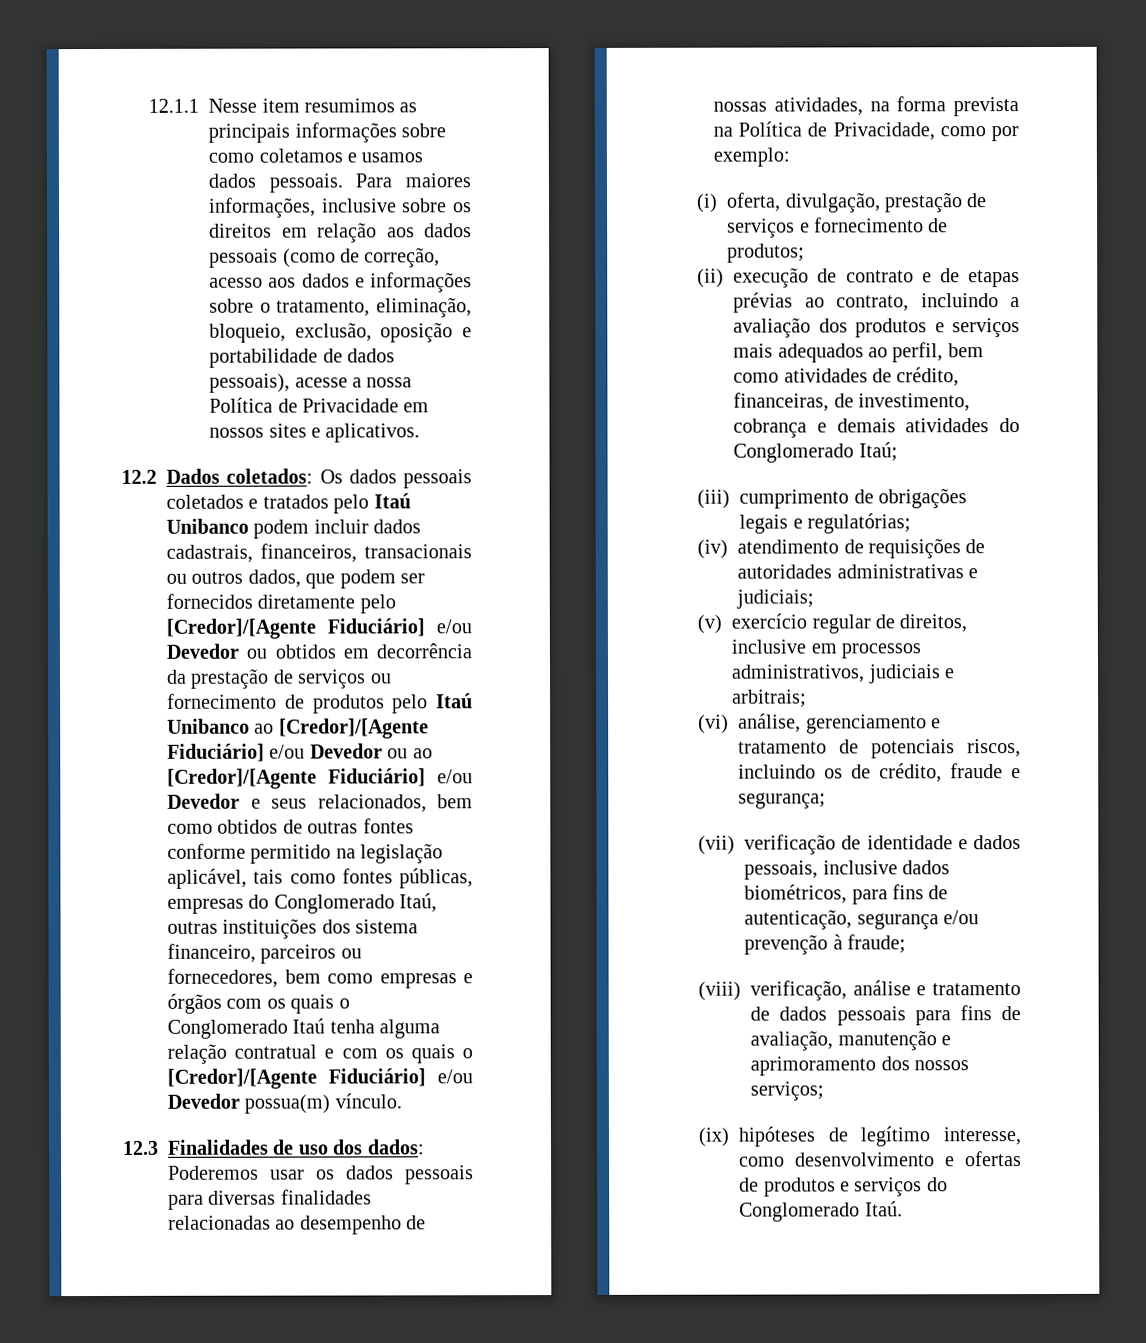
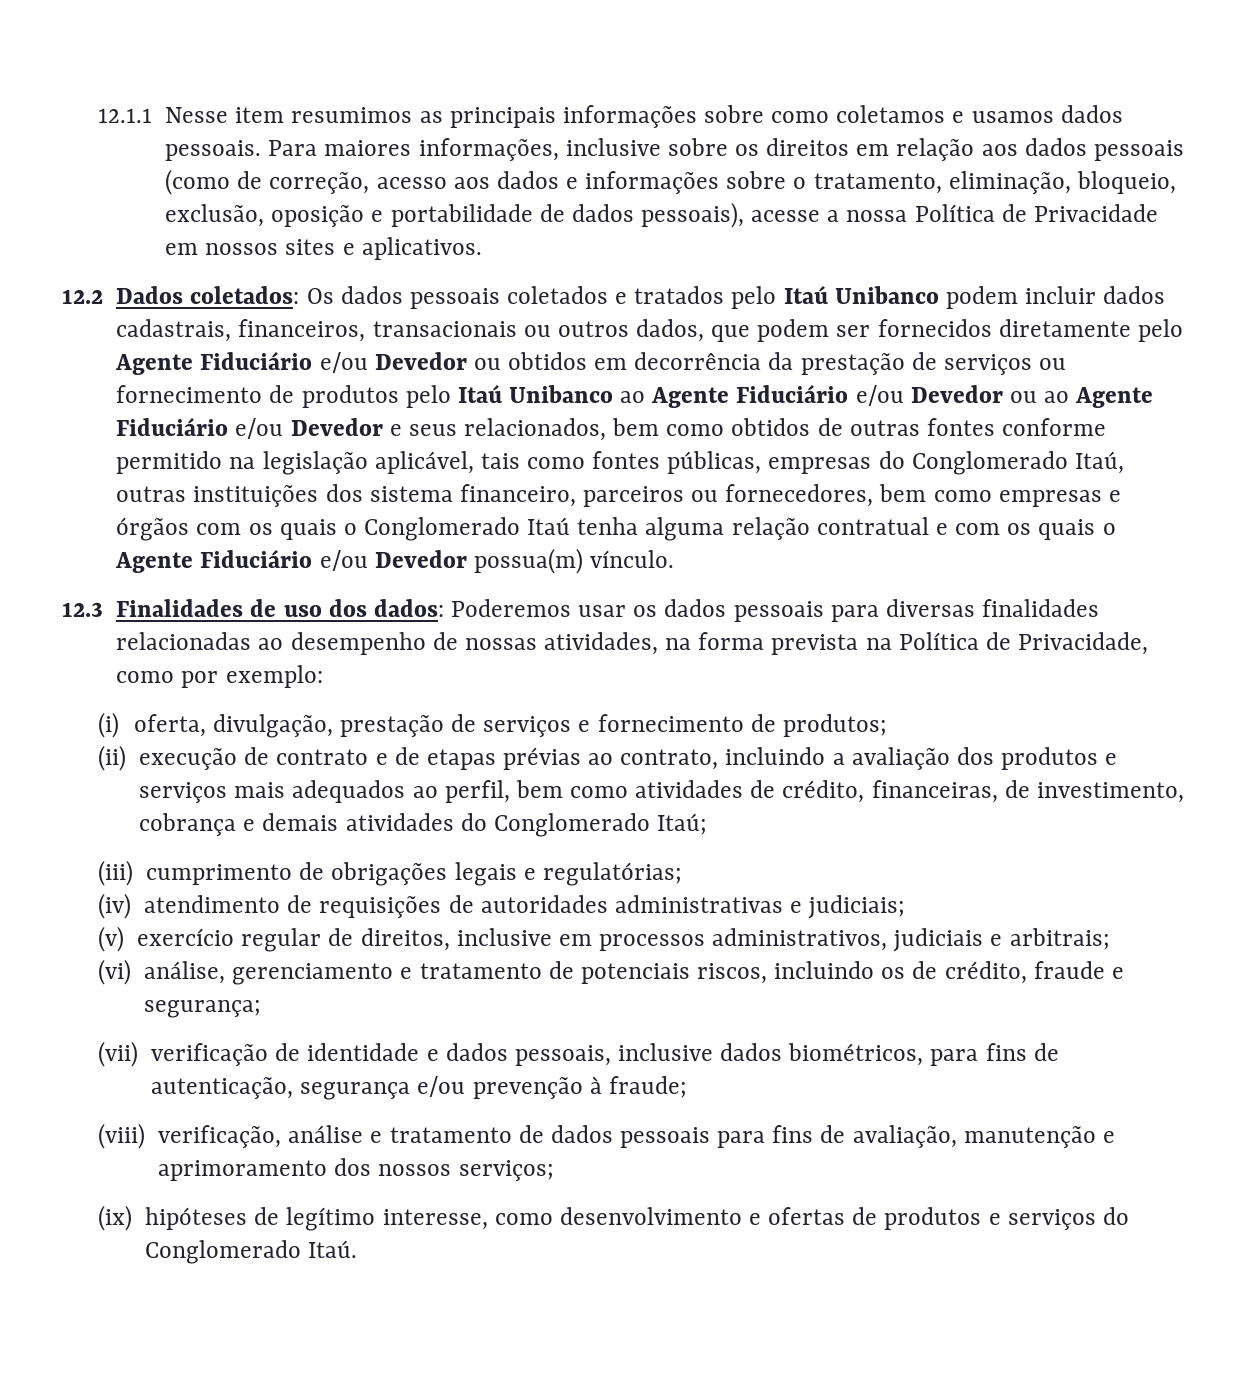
[166,618,425,639] [Credor]/[Agente Fiduciário] -> [115,351,313,375] Agente Fiduciário
[278,718,429,739] [167,743,265,762] [Credor]/[Agente Fiduciário] -> [651,384,849,408] Agente Fiduciário
[167,768,426,789] [Credor]/[Agente Fiduciário] -> [1075,387,1154,408] [116,417,229,436] Agente Fiduciário
[167,1068,426,1089] [Credor]/[Agente Fiduciário] -> [115,549,313,573] Agente Fiduciário

